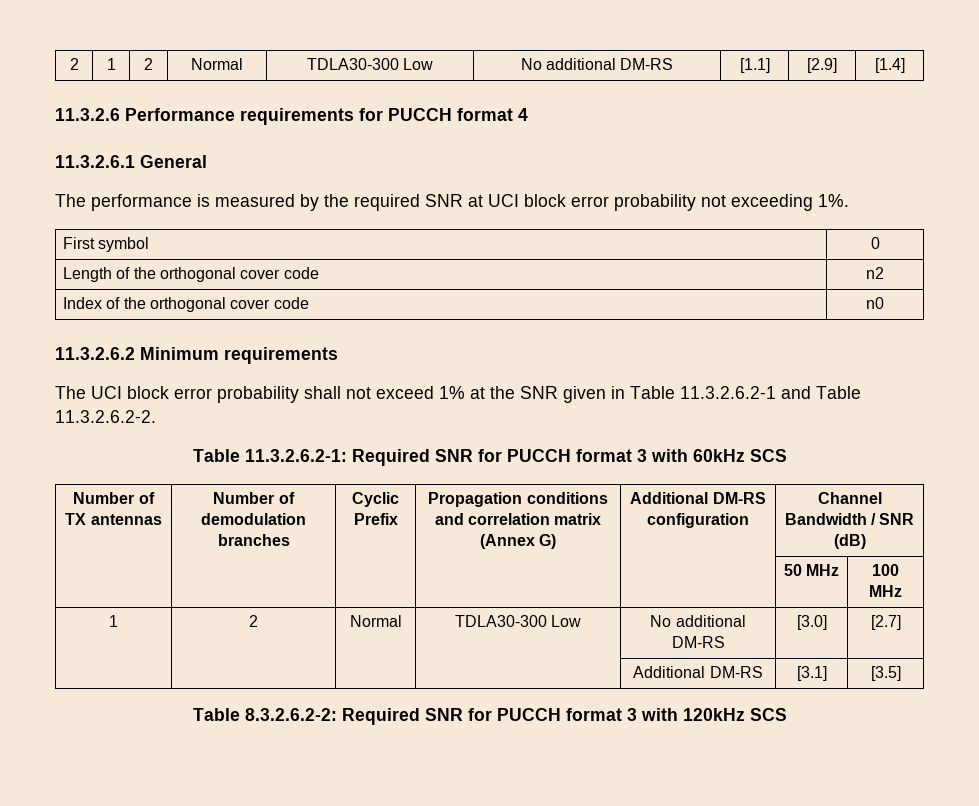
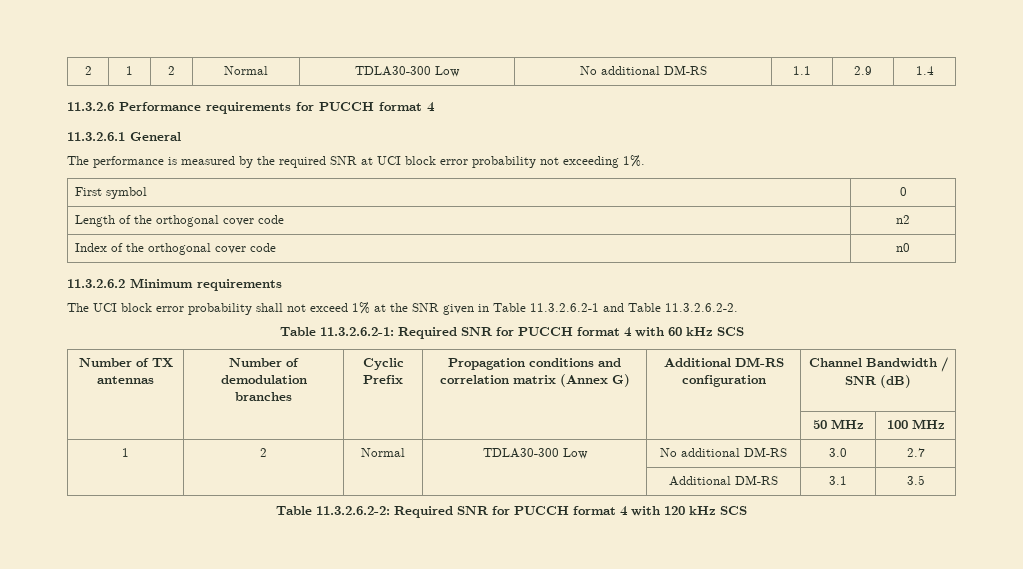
[739,58,770,73] [807,58,837,73] [874,58,905,73] [1.1] | [2.9] | [1.4] -> [793,66,811,75] [854,66,872,75] [915,66,934,75] 1.1 | 2.9 | 1.4
[636,449,745,462] 3 with 60kHz -> [623,327,713,337] 4 with 60 kHz
[796,615,827,630] [870,615,901,630] [3.0] | [2.7] -> [829,448,847,457] [906,448,925,457] 3.0 | 2.7
[796,666,827,681] [870,666,901,681] [192,708,745,725] [3.1] | [3.5] // Table 8.3.2.6.2-2: Required SNR for PUCCH format 3 with 120kHz -> [829,476,847,485] [906,475,925,485] [276,506,716,518] 3.1 | 3.5 // Table 11.3.2.6.2-2: Required SNR for PUCCH format 4 with 120 kHz

